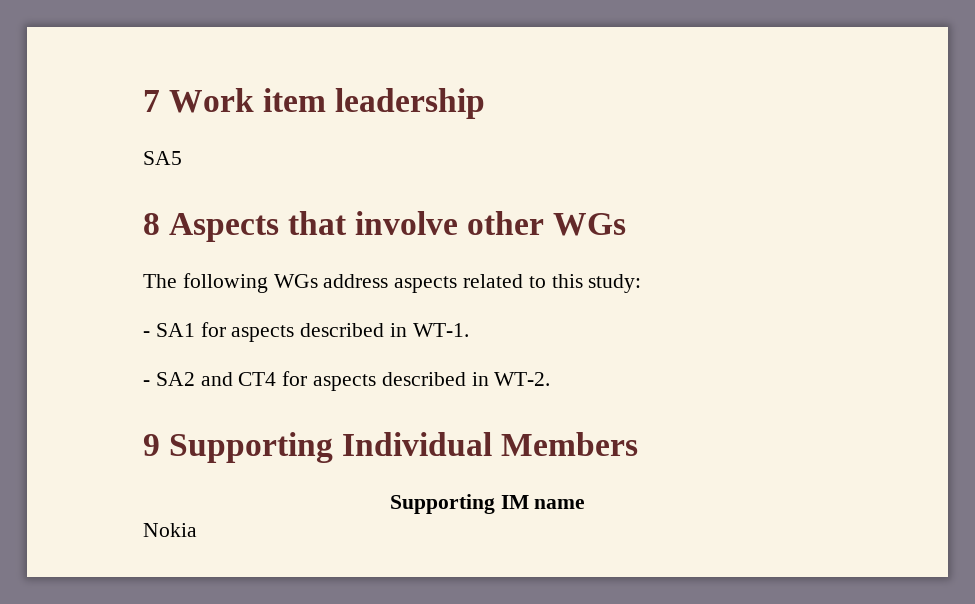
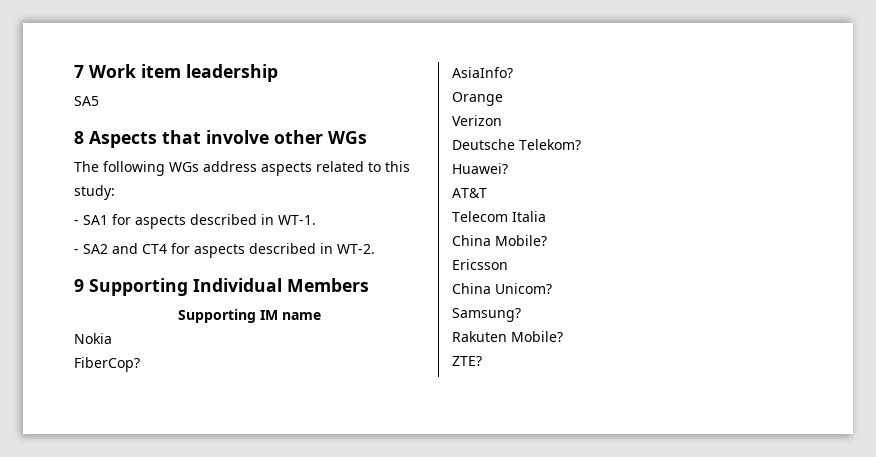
(197, 530) none -> [74,357,140,372] [452,67,513,78] [452,92,503,106] [452,115,502,126] [452,139,581,150] [452,163,508,174] [452,188,487,198] [452,211,546,222] [452,235,547,246] [452,259,508,270] [452,283,552,294] [452,308,521,322] [452,331,563,342] [452,356,482,366] // FiberCop? // AsiaInfo? // Orange // Verizon // Deutsche Telekom? // Huawei? // AT&T // Telecom Italia // China Mobile? // Ericsson // China Unicom? // Samsung? // Rakuten Mobile? // ZTE?

